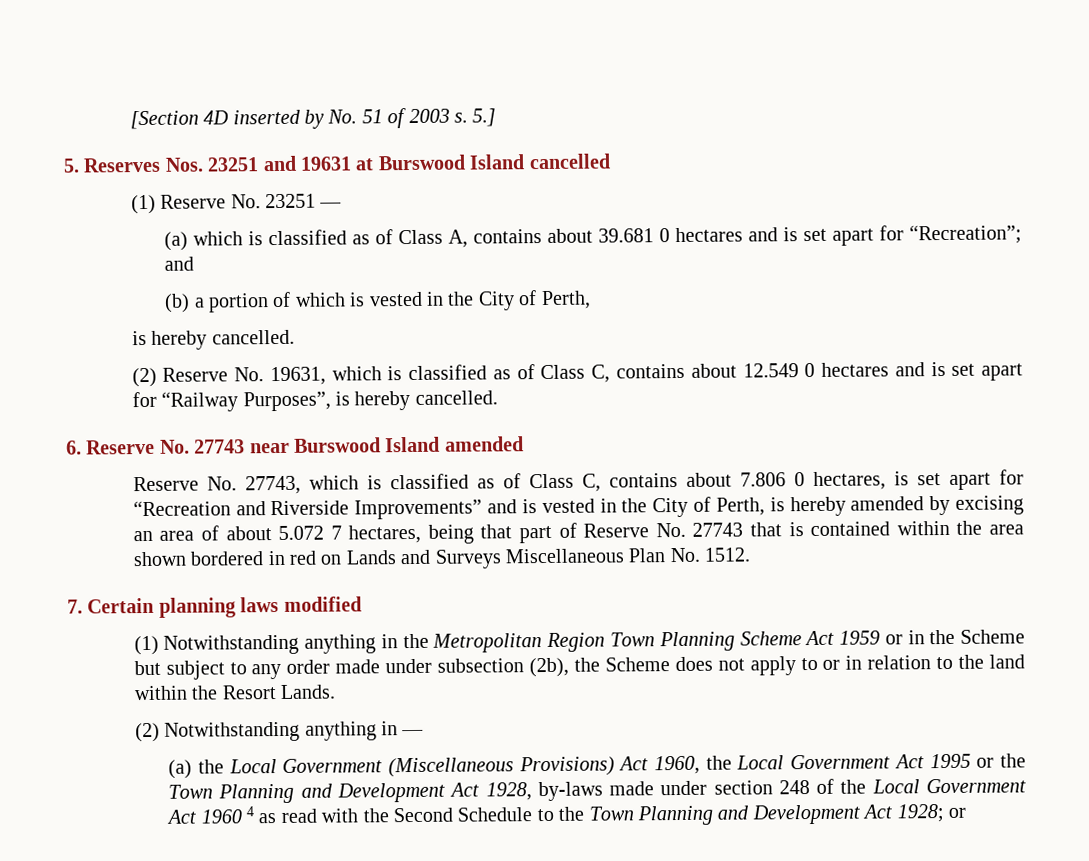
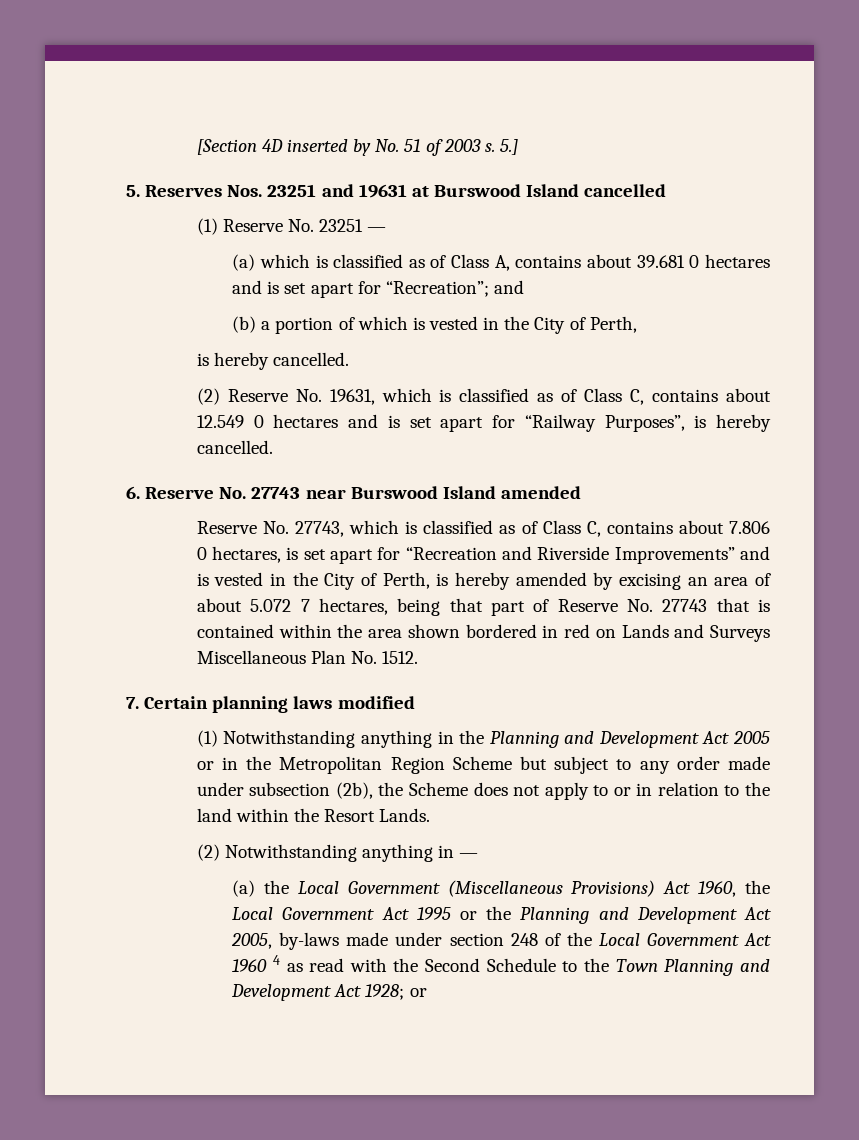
[432,630,880,653] Metropolitan Region Town Planning Scheme Act 1959 -> [489,731,771,748] Planning and Development Act 2005
(956, 637) none -> [279,756,445,774] Metropolitan Region
[168,782,532,804] Town Planning and Development Act 1928, -> [520,907,771,924] [231,933,273,949] Planning and Development Act 2005,

